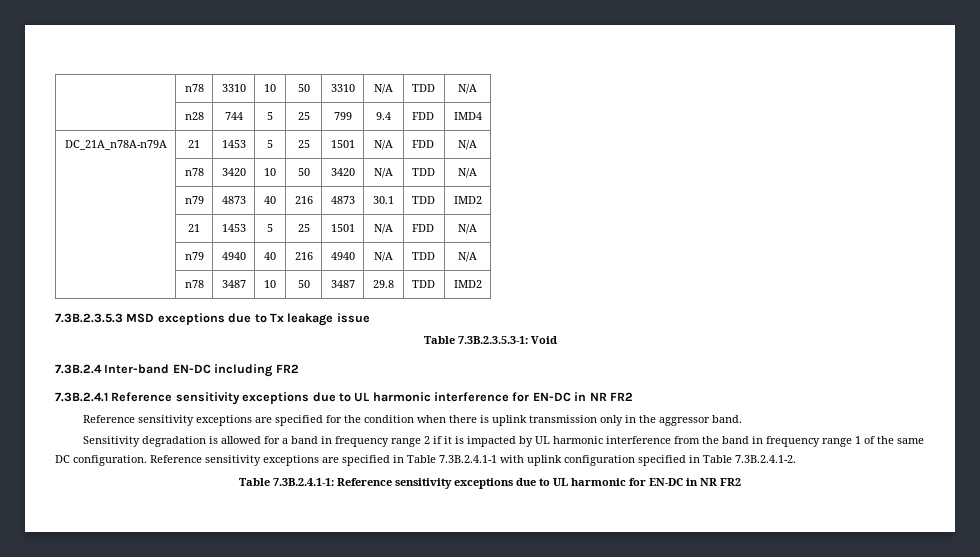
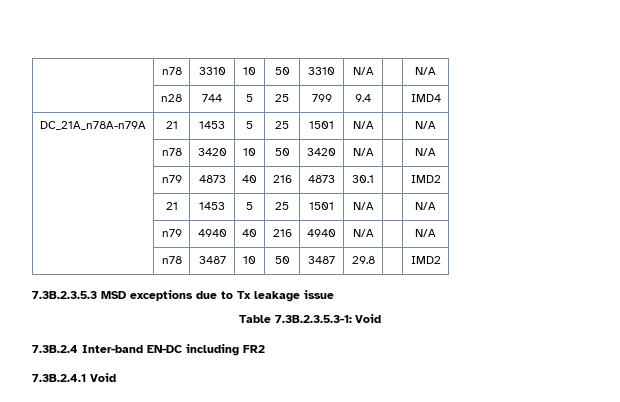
[411,84,435,92] TDD -> (374, 71) none
[411,112,434,120] FDD -> (371, 98) none
[411,140,434,148] FDD -> (374, 125) none
[411,168,435,176] TDD -> (374, 152) none
[411,196,435,204] TDD -> (374, 179) none
[411,224,434,232] FDD -> (374, 206) none
[411,252,435,260] TDD -> (374, 233) none
[411,280,435,288] TDD -> (375, 260) none
[111,392,633,405] [83,415,743,426] [83,436,925,447] [55,455,796,466] [239,478,741,489] Reference sensitivity exceptions due to UL harmonic interference for EN-DC in NR FR2 // Reference sensitivity exceptions are specified for the condition when there is uplink transmission only in the aggressor band. // Sensitivity degradation is allowed for a band in frequency range 2 if it is impacted by UL harmonic interference from the band in frequency range 1 of the same DC configuration. Reference sensitivity exceptions are specified in Table 7.3B.2.4.1-1 with uplink configuration specified in Table 7.3B.2.4.1-2. // Table 7.3B.2.4.1-1: Reference sensitivity exceptions due to UL harmonic for EN-DC in NR FR2 -> [90,373,116,382] Void

